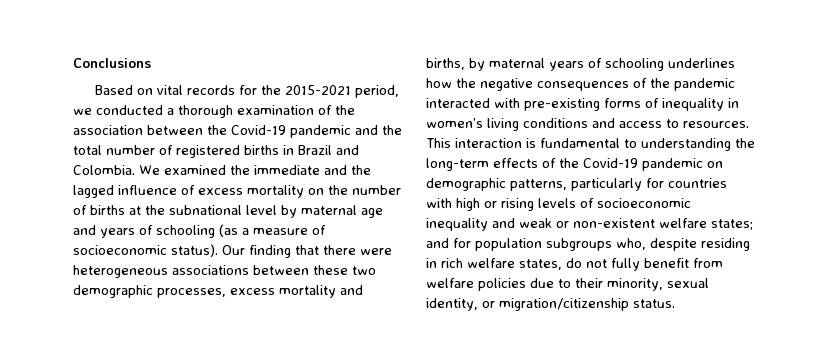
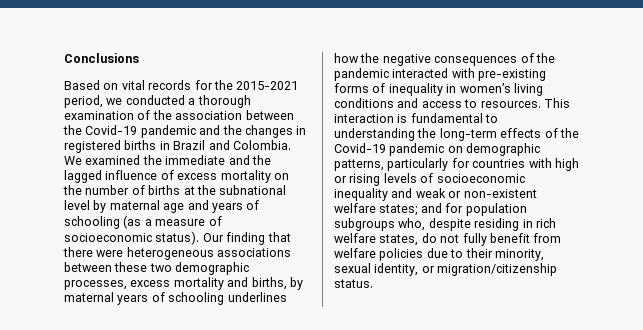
[73,145,173,155] total number of -> [244,125,307,138] changes in

